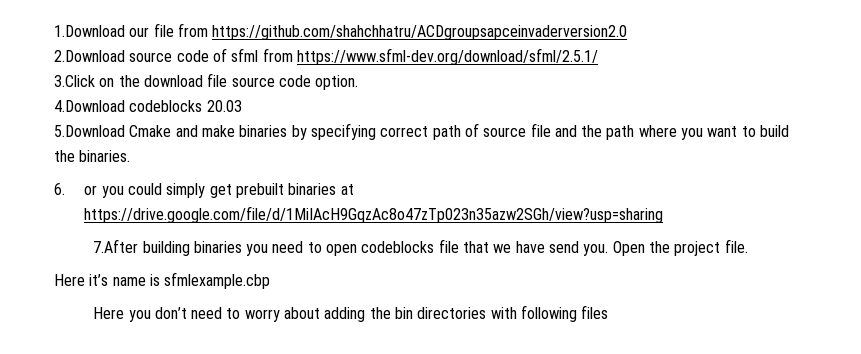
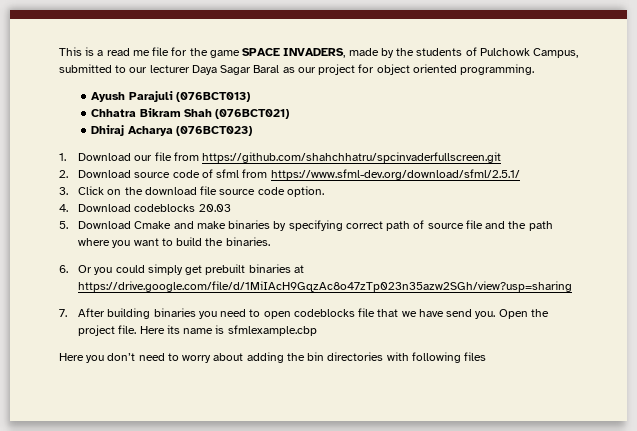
[54,23,628,40] [54,50,125,62] 1.Download our file from https://github.com/shahchhatru/ACDgroupsapceinvaderversion2.0 // 2.Download -> [59,47,579,58] [59,64,535,75] [91,91,250,102] [91,108,290,119] [91,125,252,136] [59,152,502,163] [59,170,132,178] This is a read me file for the game SPACE INVADERS, made by the students of Pulchowk Campus, submitted to our lecturer Daya Sagar Baral as our project for object oriented programming. // Ayush Parajuli (076BCT013) // Chhatra Bikram Shah (076BCT021) // Dhiraj Acharya (076BCT023) // 1. Download our file from https://github.com/shahchhatru/spcinvaderfullscreen.git // 2. Download
[54,75,95,87] 3.Click -> [59,186,105,195] 3. Click
[54,100,125,112] 4.Download -> [59,204,132,212] 4. Download
[54,125,125,137] 5.Download -> [59,221,132,229] 5. Download
[84,185,98,195] or -> [78,265,93,273] Or
[93,239,139,253] 7.After -> [59,308,106,317] 7. After
[54,274,109,286] // Here it’s -> [139,325,180,334] Here its

